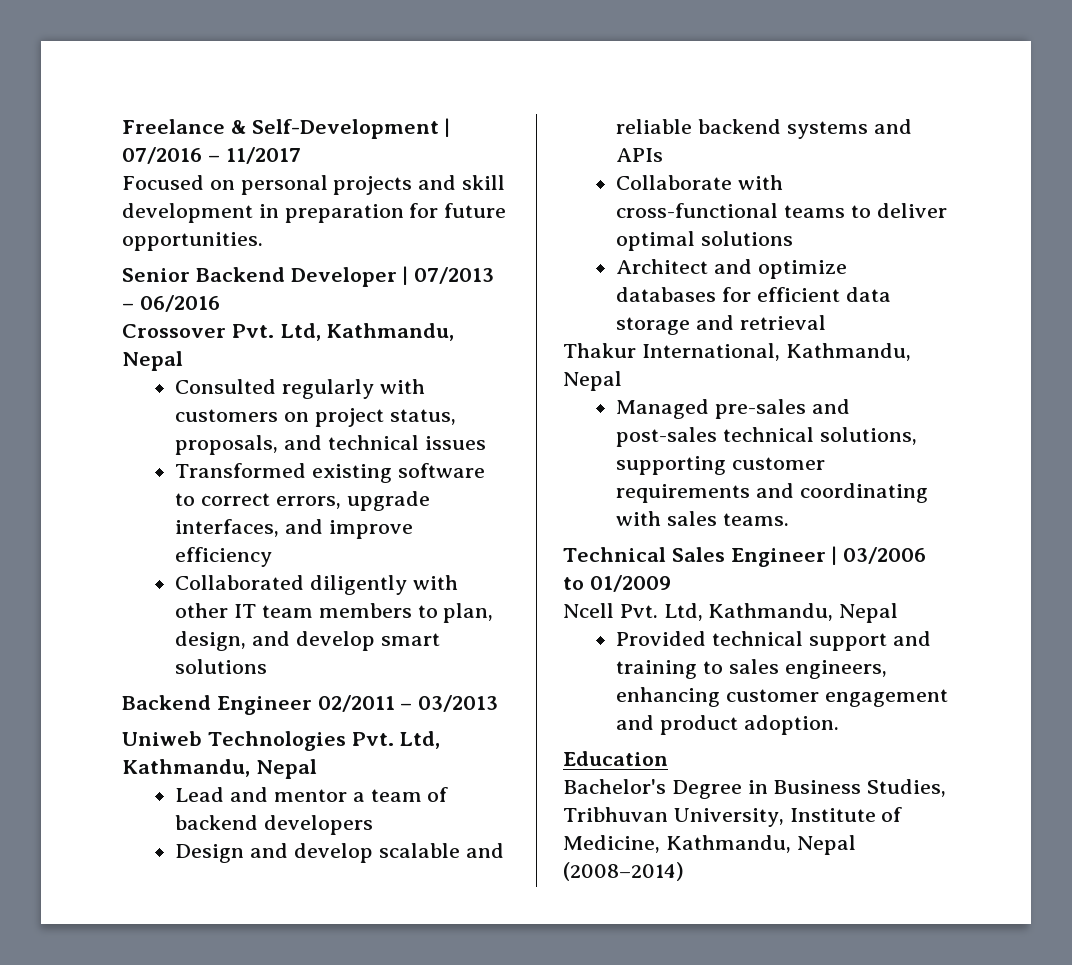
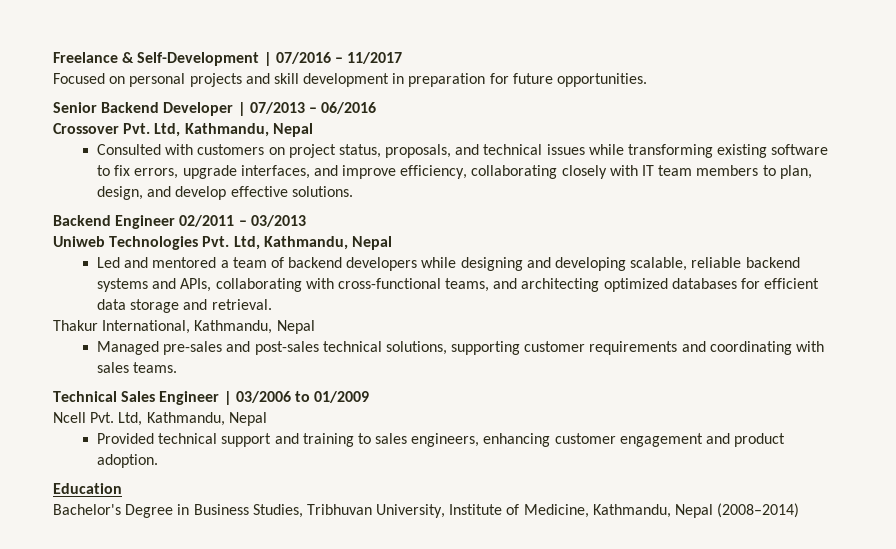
[282,379,375,399] regularly -> (161, 149) none
[175,463,307,478] // Transformed -> [588,144,713,158] while transforming
[201,493,271,506] correct -> [114,165,131,176] fix
[175,547,273,567] [175,575,459,595] [175,603,229,618] efficiency // Collaborated diligently with other -> [400,165,638,179] efficiency, collaborating closely with
[380,633,440,646] [175,659,268,674] smart solutions -> [230,186,353,197] effective solutions.
[175,787,348,802] Lead and mentor -> [96,257,217,268] Led and mentored
[175,843,504,863] [616,119,912,139] [616,148,664,162] [616,175,784,190] [616,203,947,218] [616,231,794,251] [616,259,848,279] // Design and develop scalable and reliable backend systems and APIs // Collaborate with cross-functional teams to deliver optimal solutions // Architect and optimize -> [421,257,800,271] [96,278,668,292] while designing and developing scalable, reliable backend systems and APIs, collaborating with cross-functional teams, and architecting optimized
[740,315,827,330] retrieval -> [211,299,272,310] retrieval.

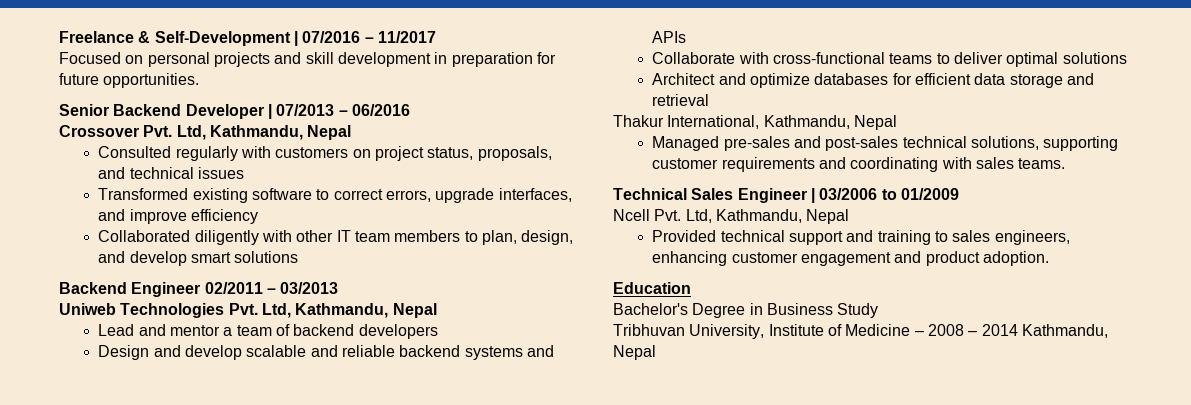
(161, 149) none -> [175,146,238,161] regularly
[588,144,713,158] while transforming -> [98,188,189,200] // Transformed
[114,165,131,176] fix -> [333,189,383,200] correct
[400,165,638,179] efficiency, collaborating closely with -> [191,209,259,224] [98,230,334,245] efficiency // Collaborated diligently with other
[230,186,353,197] effective solutions. -> [191,251,299,263] smart solutions
[96,257,217,268] Led and mentored -> [98,324,221,336] Lead and mentor
[421,257,800,271] [96,278,668,292] while designing and developing scalable, reliable backend systems and APIs, collaborating with cross-functional teams, and architecting optimized -> [98,345,554,360] [652,31,687,43] [652,52,1127,67] [652,73,811,88] // Design and develop scalable and reliable backend systems and APIs // Collaborate with cross-functional teams to deliver optimal solutions // Architect and optimize
[211,299,272,310] retrieval. -> [652,94,710,106] retrieval
[252,504,303,518] Studies, -> [837,303,879,318] Study //
[523,503,800,518] Medicine, Kathmandu, Nepal (2008–2014) -> [845,324,1108,338] [613,345,656,360] Medicine – 2008 – 2014 Kathmandu, Nepal

